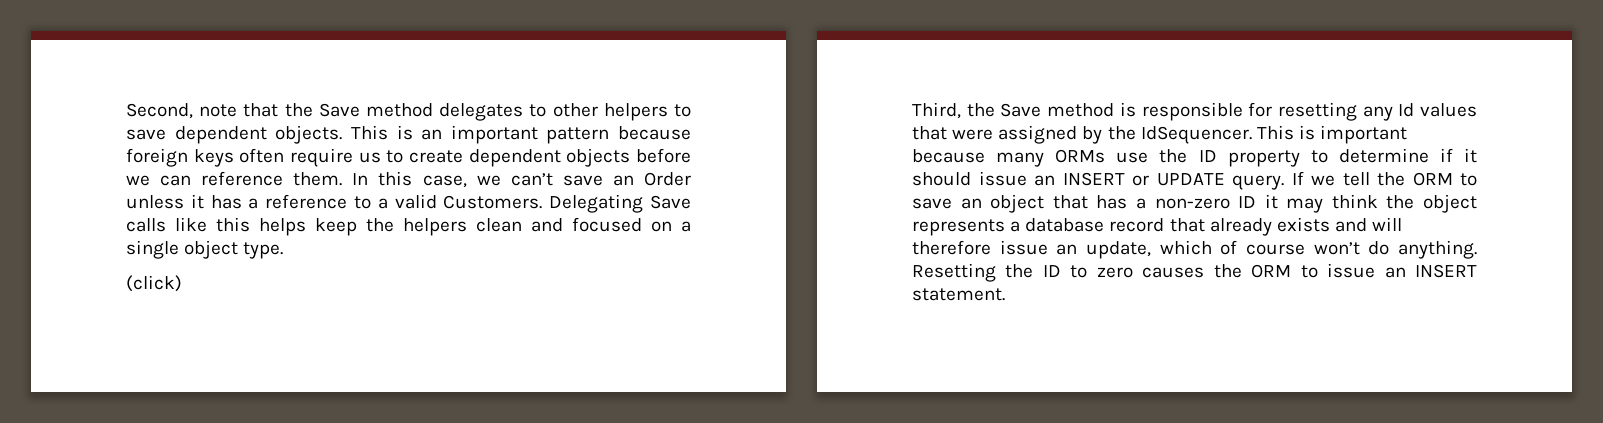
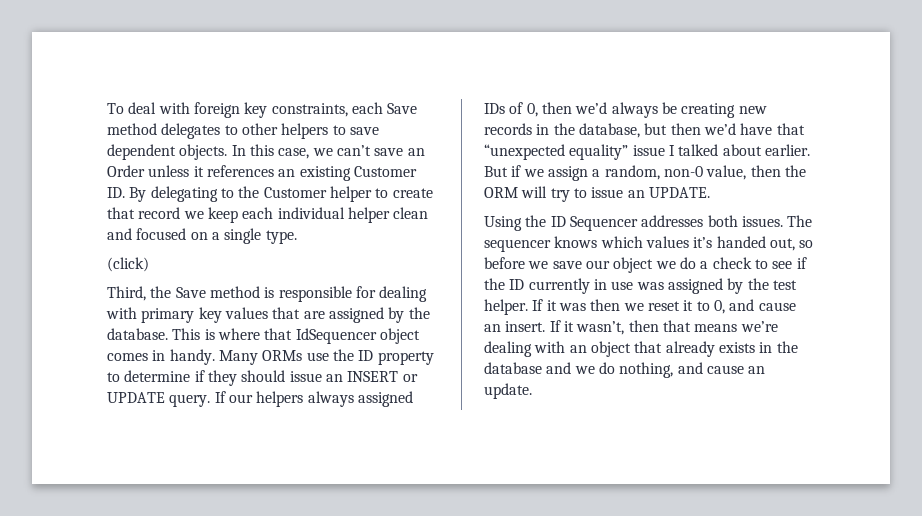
[126,103,313,119] Second, note that the -> [107,102,383,118] To deal with foreign key constraints, each
[350,125,691,144] [126,148,692,167] [126,171,343,186] This is an important pattern because foreign keys often require us to create dependent objects before we can reference them. -> (228, 152) none
[210,194,691,213] [126,217,467,236] has a reference to a valid Customers. Delegating Save calls like this helps keep the helpers -> [206,165,417,181] [107,186,433,202] [107,207,390,223] references an existing Customer ID. By delegating to the Customer helper to create that record we keep each individual helper
[184,240,239,259] object -> (262, 236) none
[1277,102,1415,121] resetting any Id -> [379,286,428,302] [106,307,222,323] dealing with primary key
[952,125,1408,144] [912,149,1045,167] were assigned by the IdSequencer. This is important because many -> [303,307,430,323] [107,328,420,344] [107,349,258,365] are assigned by the database. This is where that IdSequencer object comes in handy. Many
[1464,148,1477,163] it -> [207,370,237,386] they
[1311,172,1477,186] [912,194,1477,213] [912,217,1403,236] [912,240,1478,259] [912,263,1477,282] [912,288,1005,301] we tell the ORM to save an object that has a non-zero ID it may think the object represents a database record that already exists and will therefore issue an update, which of course won’t do anything. Resetting the ID to zero causes the ORM to issue an INSERT statement. -> [228,391,413,407] [484,102,767,118] [484,123,805,138] [484,144,810,160] [484,165,806,181] [484,186,710,202] [484,215,813,231] [484,236,814,252] [484,257,807,273] [484,278,797,294] [484,299,796,315] [484,320,778,335] [484,341,798,357] [484,362,766,378] [484,383,532,399] our helpers always assigned IDs of 0, then we’d always be creating new records in the database, but then we’d have that “unexpected equality” issue I talked about earlier. But if we assign a random, non-0 value, then the ORM will try to issue an UPDATE. // Using the ID Sequencer addresses both issues. The sequencer knows which values it’s handed out, so before we save our object we do a check to see if the ID currently in use was assigned by the test helper. If it was then we reset it to 0, and cause an insert. If it wasn’t, then that means we’re dealing with an object that already exists in the database and we do nothing, and cause an update.

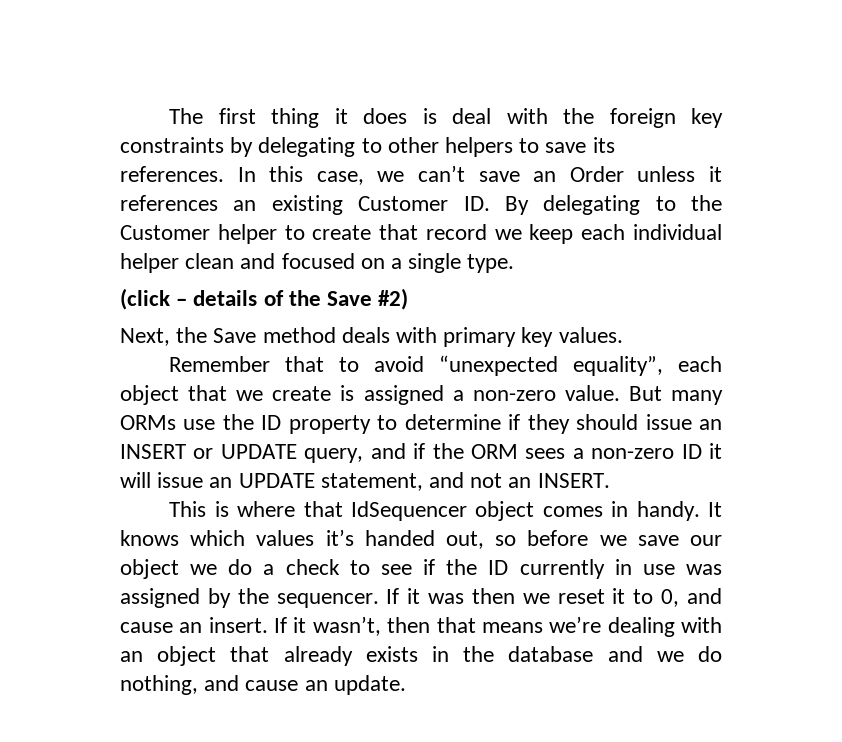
[107,103,124,114] To -> [169,108,437,128] The first thing it does is
(190, 108) none -> [563,108,595,124] the
[271,102,418,117] [107,123,221,139] constraints, each Save method delegates -> [120,137,356,157] constraints by delegating
[107,144,228,160] dependent objects. -> [592,137,615,153] [120,166,224,182] its references.
[107,257,149,272] [107,286,428,302] [106,307,430,323] [107,328,420,344] [107,349,258,365] (click) // Third, the Save method is responsible for dealing with primary key values that are assigned by the database. This is where that IdSequencer object comes in handy. Many -> [120,288,409,310] [120,327,623,347] [169,355,722,376] [120,385,724,405] (click – details of the Save #2) // Next, the Save method deals with primary key values. // Remember that to avoid “unexpected equality”, each object that we create is assigned a non-zero value. But many
[169,391,413,407] [484,102,767,118] [484,123,805,138] [484,144,810,160] [484,165,806,181] [484,186,710,202] [484,215,813,231] [484,239,551,252] query. If our helpers always assigned IDs of 0, then we’d always be creating new records in the database, but then we’d have that “unexpected equality” issue I talked about earlier. But if we assign a random, non-0 value, then the ORM will try to issue an UPDATE. // Using the ID Sequencer addresses both issues. The sequencer -> [304,443,722,463] [120,472,610,491] [169,501,722,521] query, and if the ORM sees a non-zero ID it will issue an UPDATE statement, and not an INSERT. // This is where that IdSequencer object comes in handy. It
[772,280,797,290] [484,299,528,315] test helper. -> [276,593,379,608] sequencer.

